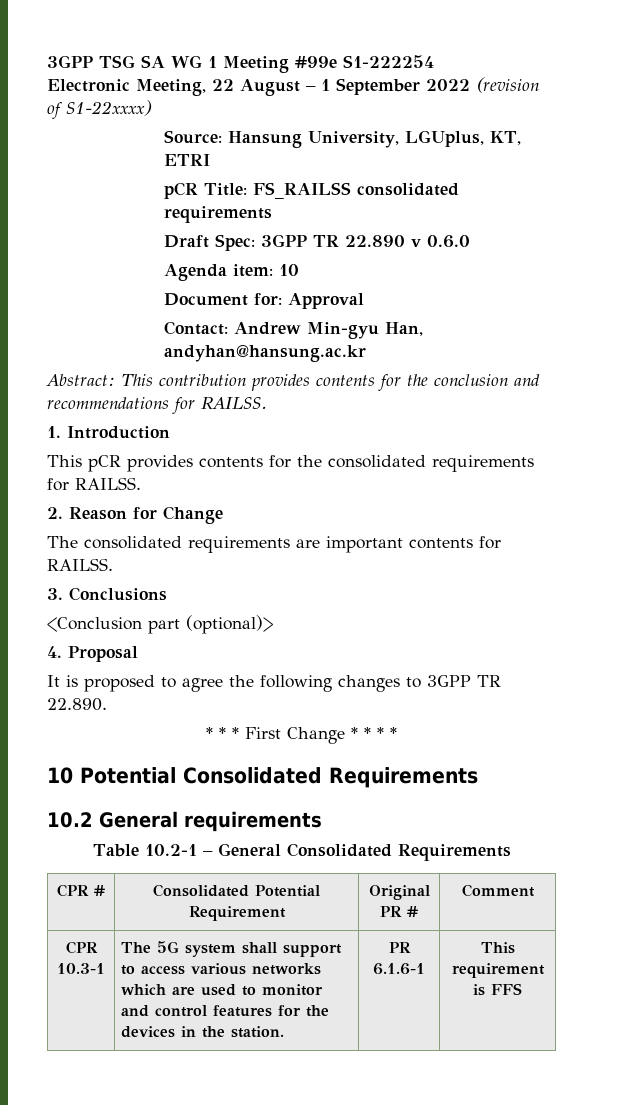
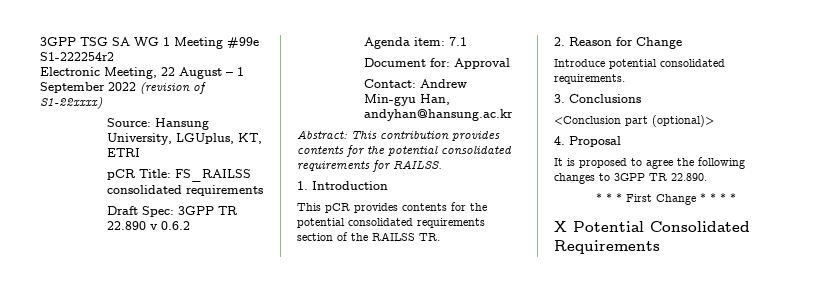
[343,55,434,68] S1-222254 -> [40,52,114,61] S1-222254r2
[427,235,471,248] 0.6.0 -> [160,221,190,230] 0.6.2
[279,264,300,276] 10 -> [448,37,467,46] 7.1
[434,374,540,386] [47,397,169,409] conclusion and recommendations -> [388,146,512,156] [297,161,370,171] potential consolidated requirements
[328,455,534,472] [47,477,141,491] consolidated requirements for RAILSS. -> [297,218,485,228] [297,232,440,241] potential consolidated requirements section of the RAILSS TR.
[47,536,501,553] [47,558,113,571] The consolidated requirements are important contents for RAILSS. -> [554,59,725,69] [554,74,625,84] Introduce potential consolidated requirements.
[47,767,73,784] 10 -> [554,221,567,232] X
[47,811,322,832] [92,843,511,861] [57,884,105,897] [153,884,320,897] [188,906,286,921] [368,885,430,900] [380,906,418,917] [461,884,535,897] [65,941,98,954] [57,963,105,974] [121,941,343,957] [121,963,322,975] [121,984,324,996] [121,1005,330,1017] [121,1026,285,1038] [388,942,411,953] [373,963,425,975] [480,942,515,954] [451,963,545,978] [473,983,522,996] // 10.2 General requirements // Table 10.2-1 – General Consolidated Requirements // CPR # | Consolidated Potential Requirement | Original PR # | Comment // CPR 10.3-1 | The 5G system shall support to access various networks which are used to monitor and control features for the devices in the station. | PR 6.1.6-1 | This requirement is FFS -> (660, 247) none

